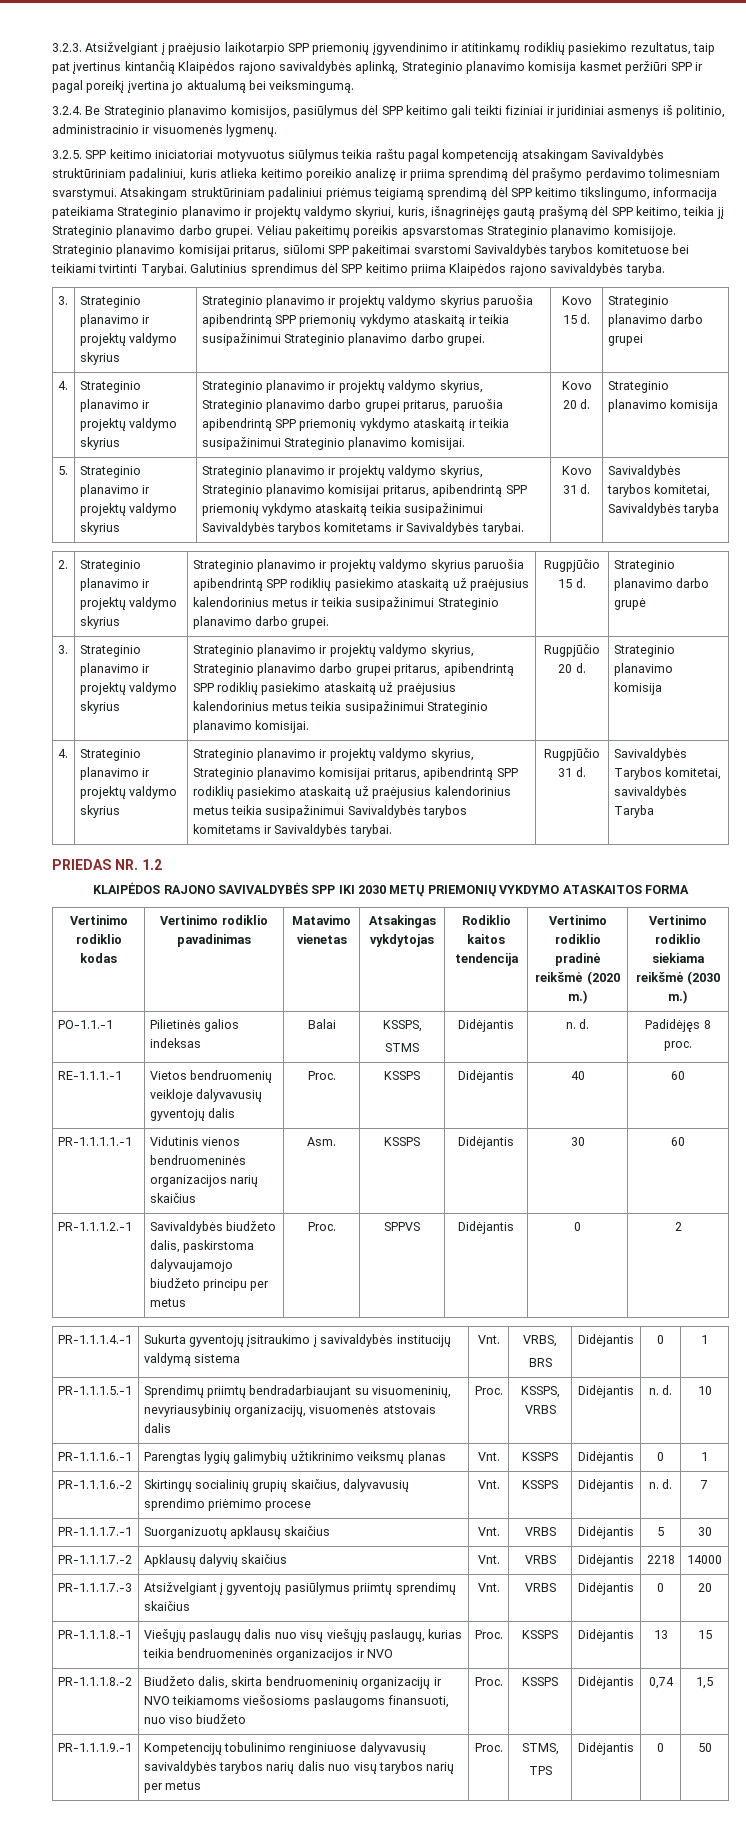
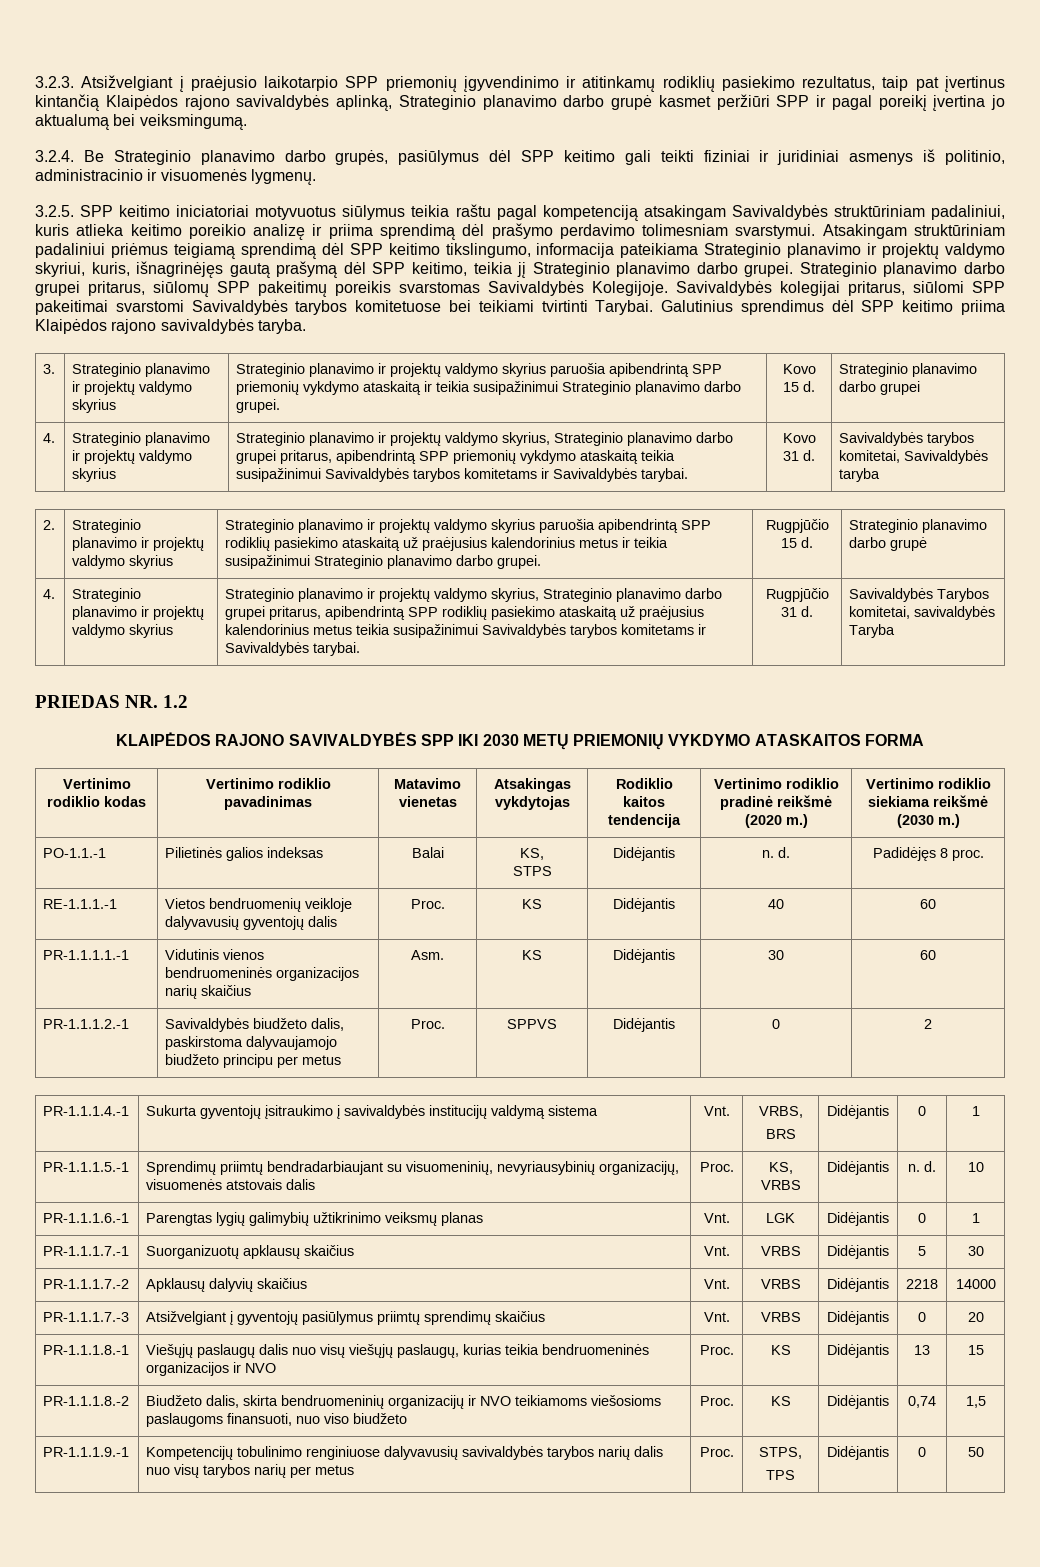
[528,61,577,74] komisija -> [563,95,652,110] darbo grupė
[230,105,290,118] komisijos, -> [284,150,389,165] darbo grupės,
[256,225,676,238] [52,244,230,257] Vėliau pakeitimų poreikis apsvarstomas Strateginio planavimo komisijoje. Strateginio planavimo komisijai -> [799,262,1005,277] [35,281,840,297] Strateginio planavimo darbo grupei pritarus, siūlomų SPP pakeitimų poreikis svarstomas Savivaldybės Kolegijoje. Savivaldybės kolegijai
[452,399,503,412] [201,418,509,431] [201,437,465,450] [561,381,592,390] [562,399,591,409] [607,381,669,393] [607,399,719,412] [57,466,68,475] [79,466,141,478] [79,484,151,497] [79,503,178,516] [79,522,120,535] [201,465,483,478] [201,484,429,497] paruošia apibendrintą SPP priemonių vykdymo ataskaitą ir teikia susipažinimui Strateginio planavimo komisijai. | Kovo 20 d. | Strateginio planavimo komisija // 5. | Strateginio planavimo ir projektų valdymo skyrius | Strateginio planavimo ir projektų valdymo skyrius, Strateginio planavimo komisijai pritarus, -> (333, 457) none
[57,645,68,654] 3. -> [43,589,56,599] 4.
[427,702,489,714] [192,720,310,733] [544,644,600,657] [558,663,586,673] [613,645,675,657] [613,663,673,676] [613,682,662,695] [57,749,68,758] [79,749,141,761] [79,767,151,780] [79,786,178,799] [79,805,120,818] [192,748,474,761] [192,767,518,780] [192,786,511,799] [192,805,345,818] Strateginio planavimo komisijai. | Rugpjūčio 20 d. | Strateginio planavimo komisija // 4. | Strateginio planavimo ir projektų valdymo skyrius | Strateginio planavimo ir projektų valdymo skyrius, Strateginio planavimo komisijai pritarus, apibendrintą SPP rodiklių pasiekimo ataskaitą už praėjusius kalendorinius metus teikia susipažinimui -> (479, 631) none
[382,1020,422,1032] [385,1043,419,1052] KSSPS, // STMS -> [520,848,544,860] [512,866,552,876] KS, // STPS
[384,1071,420,1080] KSSPS -> [522,899,542,909] KS
[384,1137,420,1146] KSSPS -> [522,950,542,960] KS
[520,1386,560,1398] KSSPS, -> [768,1162,793,1174] KS,
[522,1452,558,1461] [578,1451,634,1464] [657,1452,664,1461] [701,1452,708,1461] [57,1480,132,1489] [143,1479,410,1492] [143,1498,312,1511] [477,1480,500,1489] [522,1480,558,1489] [578,1479,634,1492] [648,1479,673,1489] [700,1480,708,1489] KSSPS | Didėjantis | 0 | 1 // PR-1.1.1.6.-2 | Skirtingų socialinių grupių skaičius, dalyvavusių sprendimo priėmimo procese | Vnt. | KSSPS | Didėjantis | n. d. | 7 -> [766,1213,795,1223] [827,1212,889,1226] [918,1213,926,1223] [971,1213,980,1223] LGK | Didėjantis | 0 | 1
[522,1630,558,1639] KSSPS -> [770,1345,791,1355] KS
[522,1677,558,1686] KSSPS -> [770,1396,791,1406] KS
[521,1743,559,1755] STMS, -> [759,1447,802,1459] STPS,

